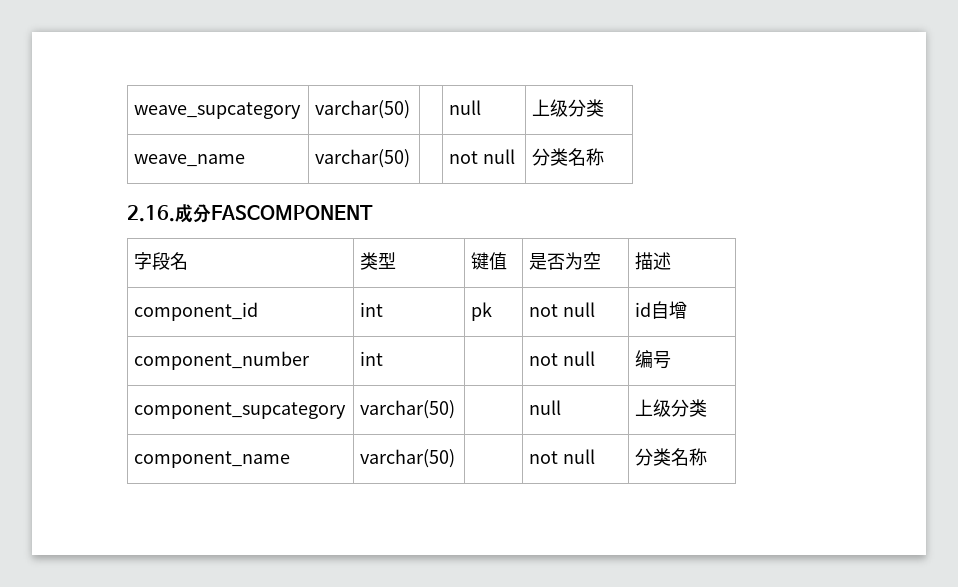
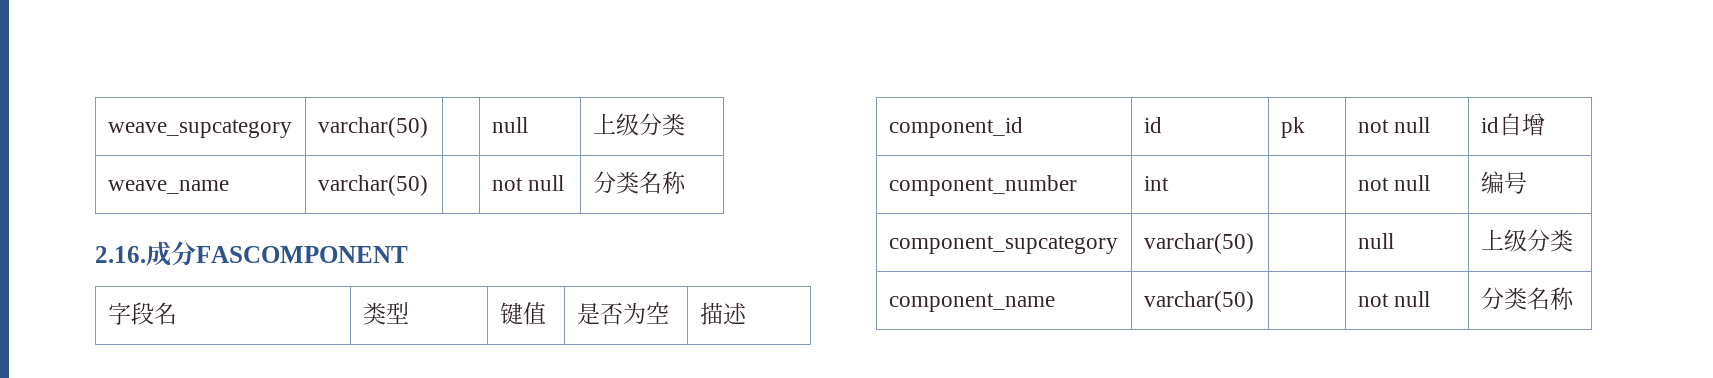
[360,302,384,317] int -> [1143,117,1162,133] id

